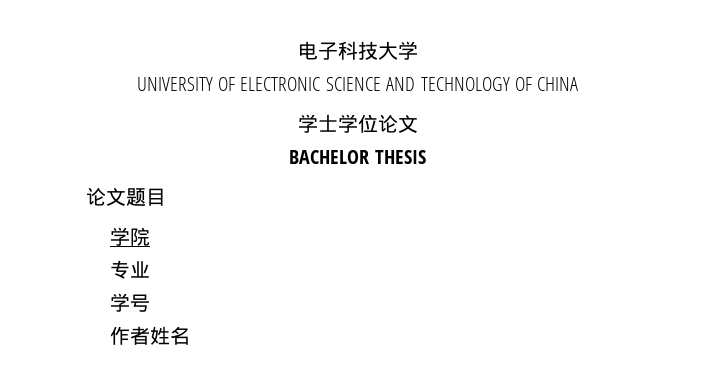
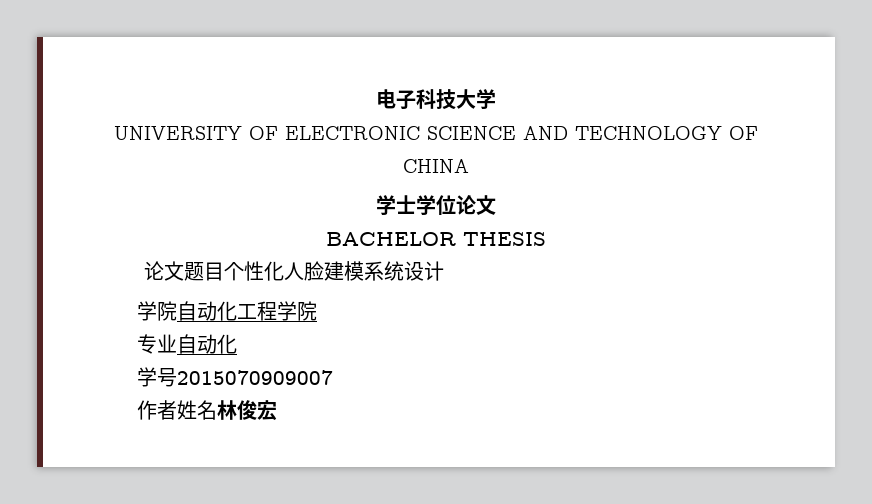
(166, 197) // -> [224,261,445,281] [137,301,278,321] 个性化人脸建模系统设计 // 学院自动化工程
(151, 269) none -> [177,334,238,354] 自动化
(151, 303) none -> [177,370,334,385] 2015070909007
(191, 335) none -> [217,400,278,421] 林俊宏

